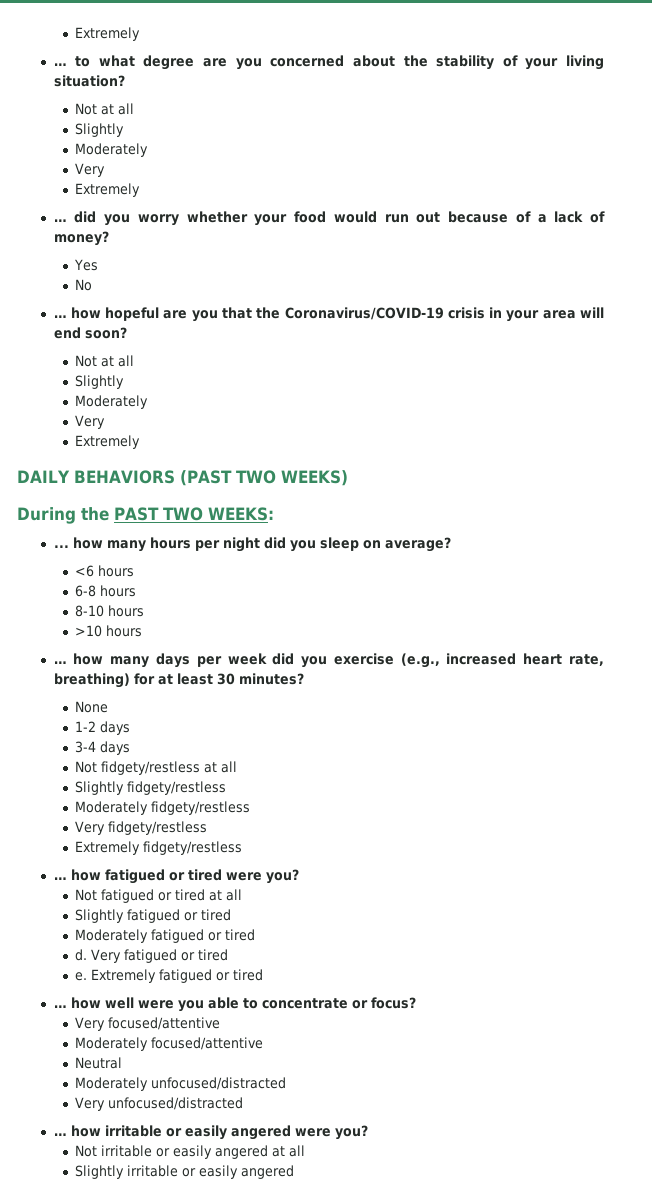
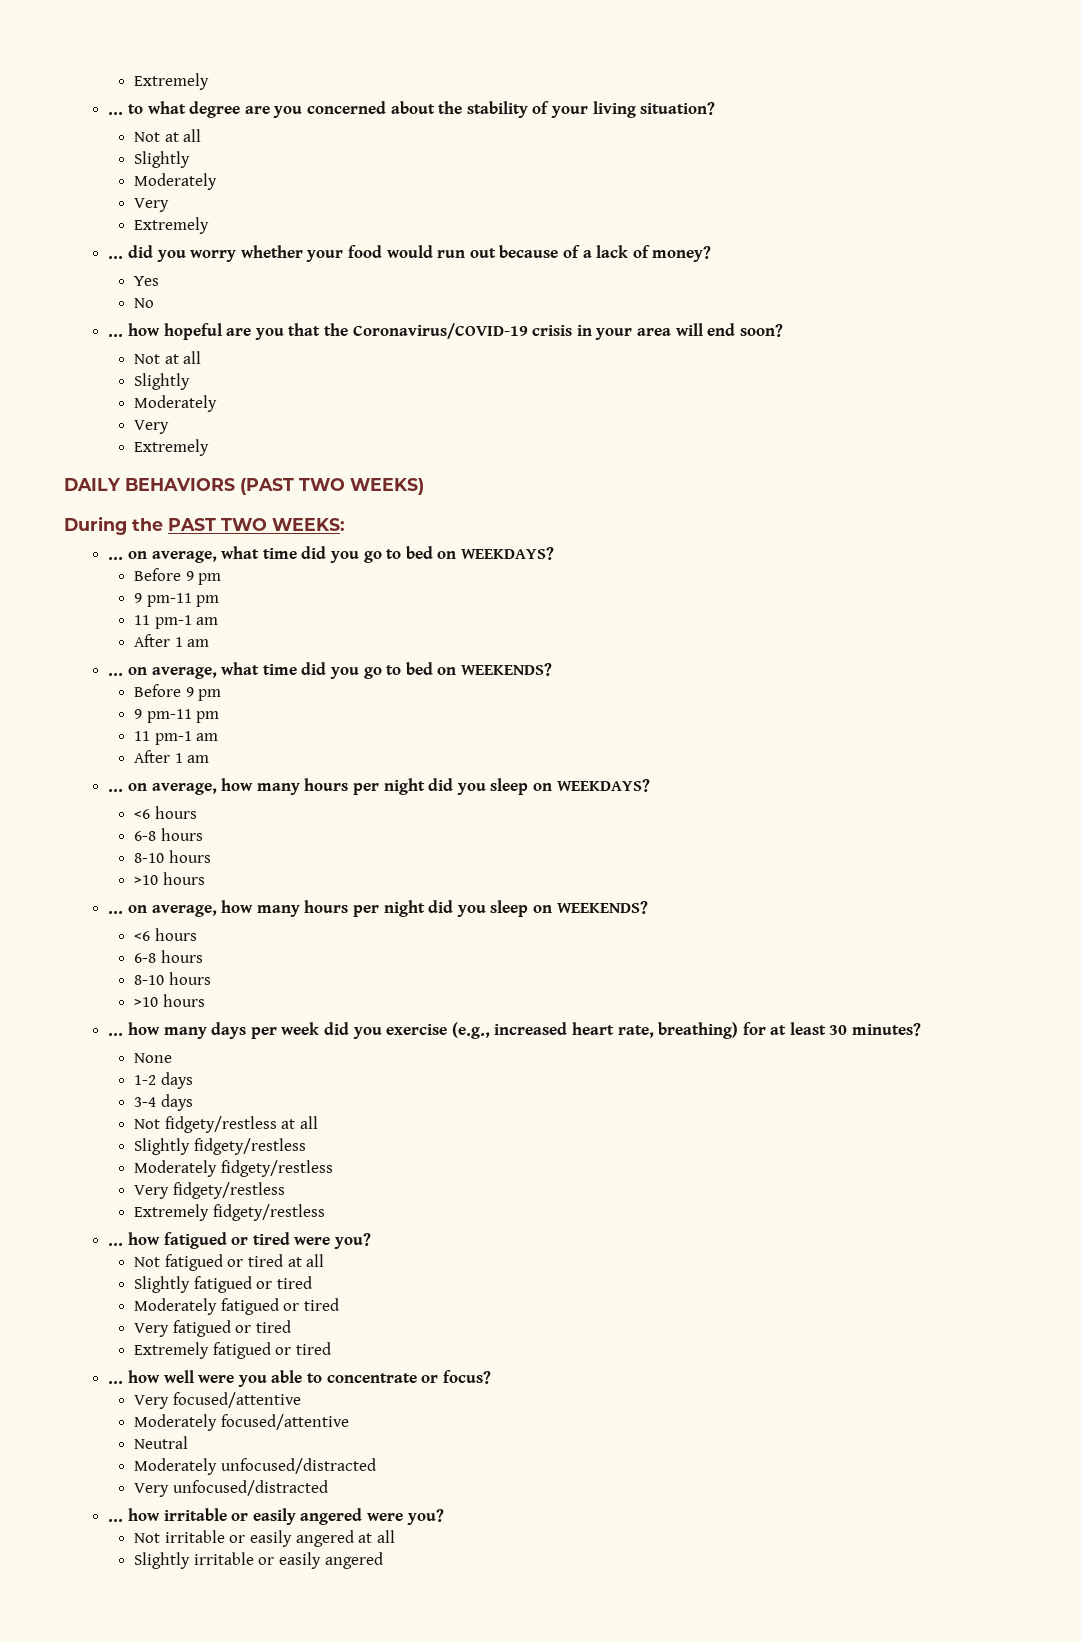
[72,537,451,552] how many hours per night did you sleep on average? -> [128,546,554,563] [134,568,222,585] [134,593,220,607] [134,615,219,629] [134,634,210,647] [108,662,552,679] [134,684,222,701] [134,709,220,723] [134,731,219,745] [134,750,210,763] [108,778,650,795] [134,806,197,819] [134,828,203,841] [134,850,211,863] [134,872,205,885] [108,900,648,917] on average, what time did you go to bed on WEEKDAYS? // Before 9 pm // 9 pm-11 pm // 11 pm-1 am // After 1 am // ... on average, what time did you go to bed on WEEKENDS? // Before 9 pm // 9 pm-11 pm // 11 pm-1 am // After 1 am // ... on average, how many hours per night did you sleep on WEEKDAYS? // <6 hours // 6-8 hours // 8-10 hours // >10 hours // ... on average, how many hours per night did you sleep on WEEKENDS?
[75,949,88,961] d. -> (339, 1304) none
[75,972,88,981] e. -> (291, 1326) none

